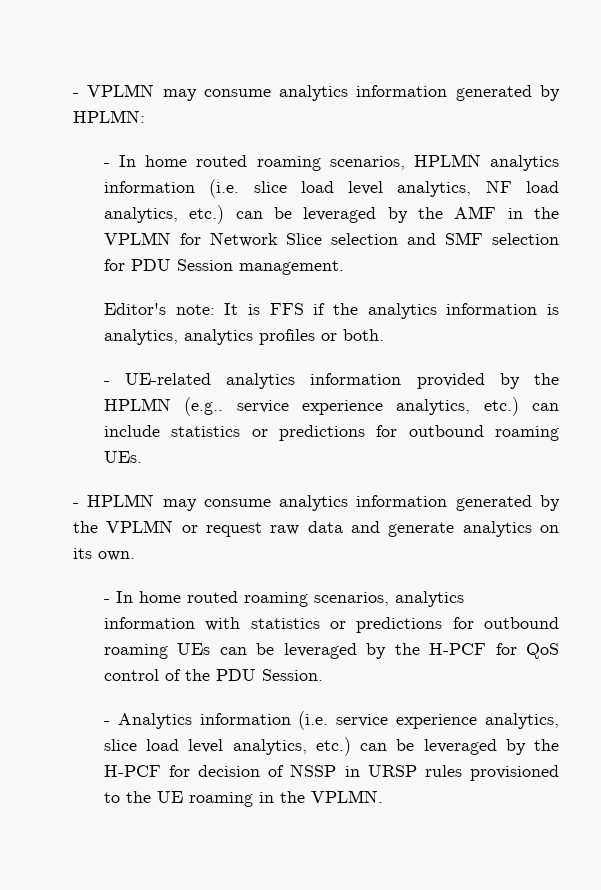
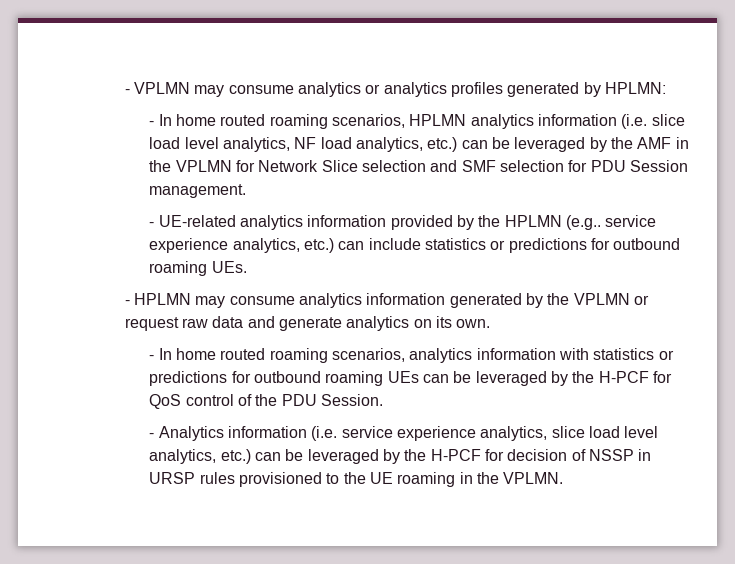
[356,85,448,97] information -> [365,82,503,97] or analytics profiles
[103,303,559,319] [103,329,384,345] // Editor's note: It is FFS if the analytics information is analytics, analytics profiles or both. -> (247, 191) none

